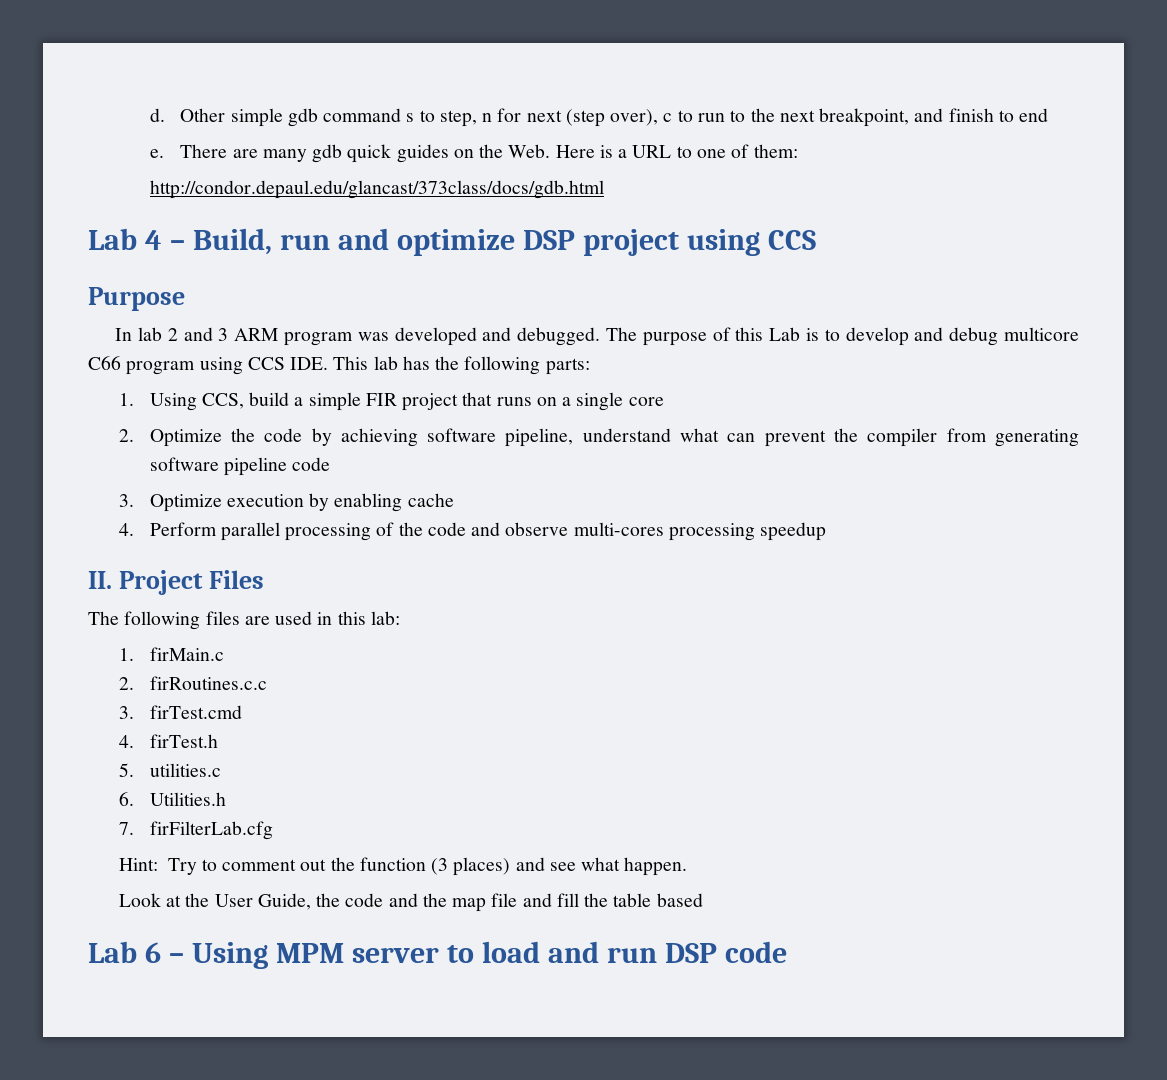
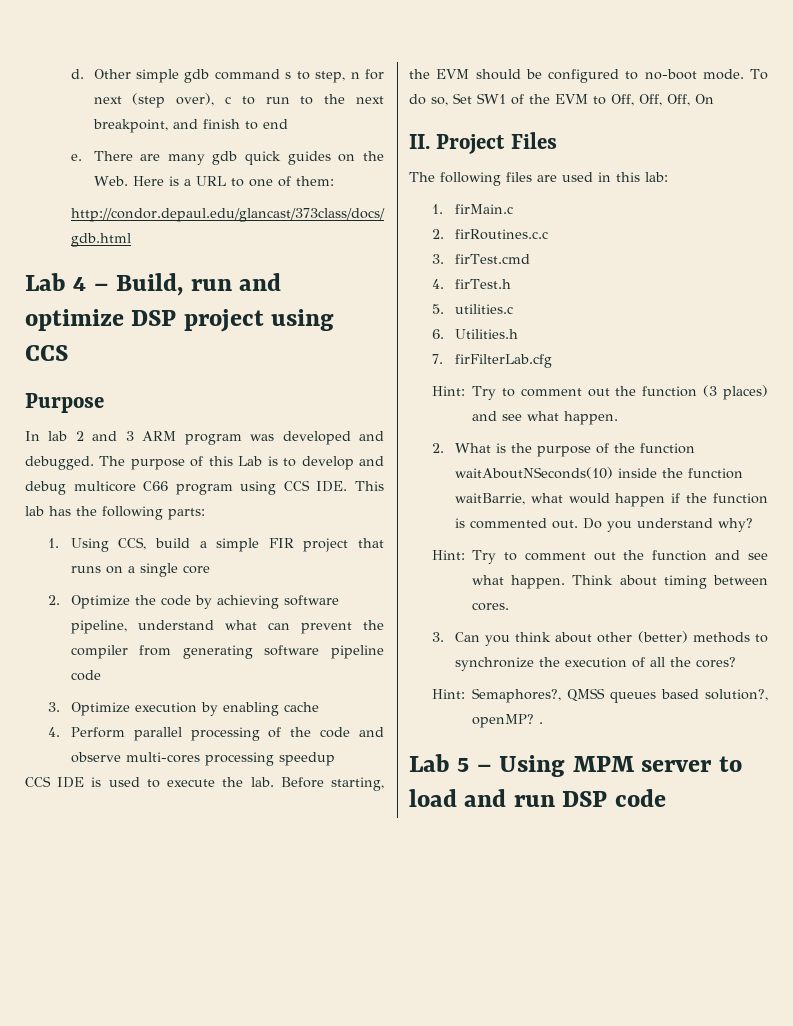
(827, 531) none -> [25,776,385,791] [409,69,769,83] [409,93,714,106] // CCS IDE is used to execute the lab. Before starting, the EVM should be configured to no-boot mode. To do so, Set SW1 of the EVM to Off, Off, Off, On
[118,893,703,912] [88,941,161,963] Look at the User Guide, the code and the map file and fill the table based // Lab 6 -> [431,443,695,457] [454,467,743,479] [454,493,768,507] [454,518,753,532] [431,550,768,564] [472,575,768,589] [472,602,510,611] [431,631,768,646] [454,657,736,671] [431,688,768,703] [472,714,544,728] [409,754,470,772] 2. What is the purpose of the function waitAboutNSeconds(10) inside the function waitBarrie, what would happen if the function is commented out. Do you understand why? // Hint: Try to comment out the function and see what happen. Think about timing between cores. // 3. Can you think about other (better) methods to synchronize the execution of all the cores? // Hint: Semaphores?, QMSS queues based solution?, openMP? . // Lab 5

